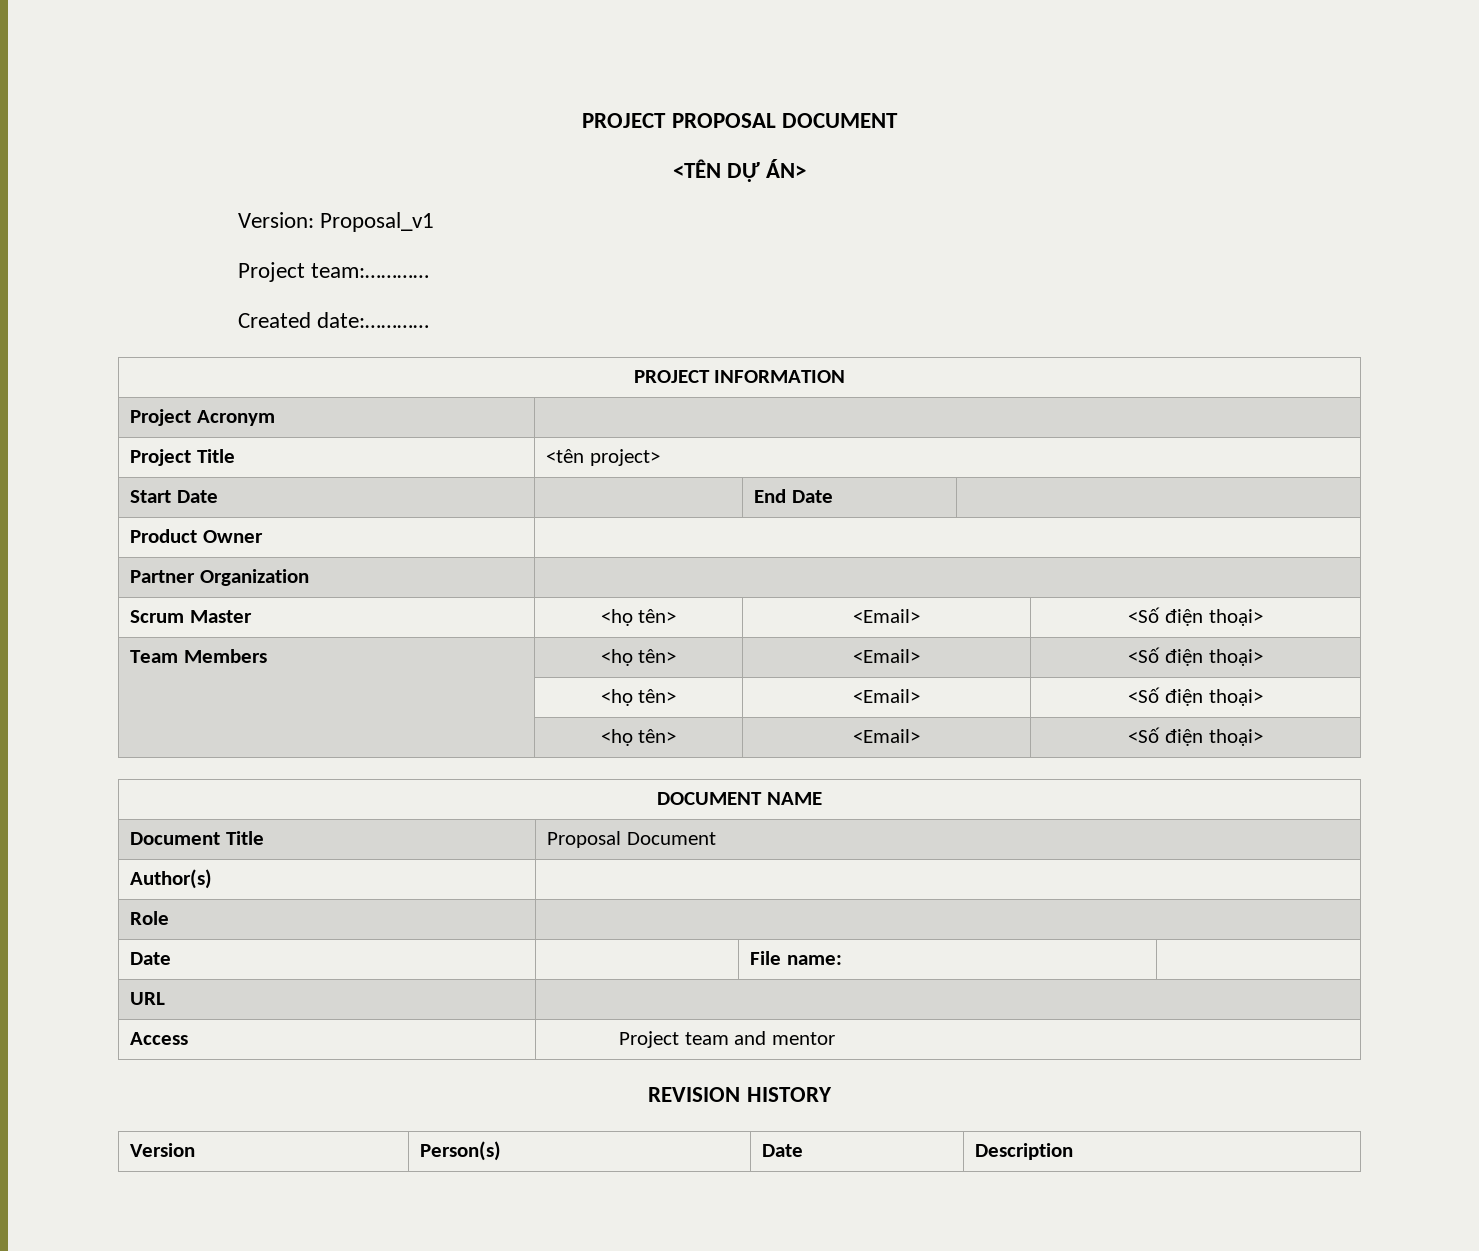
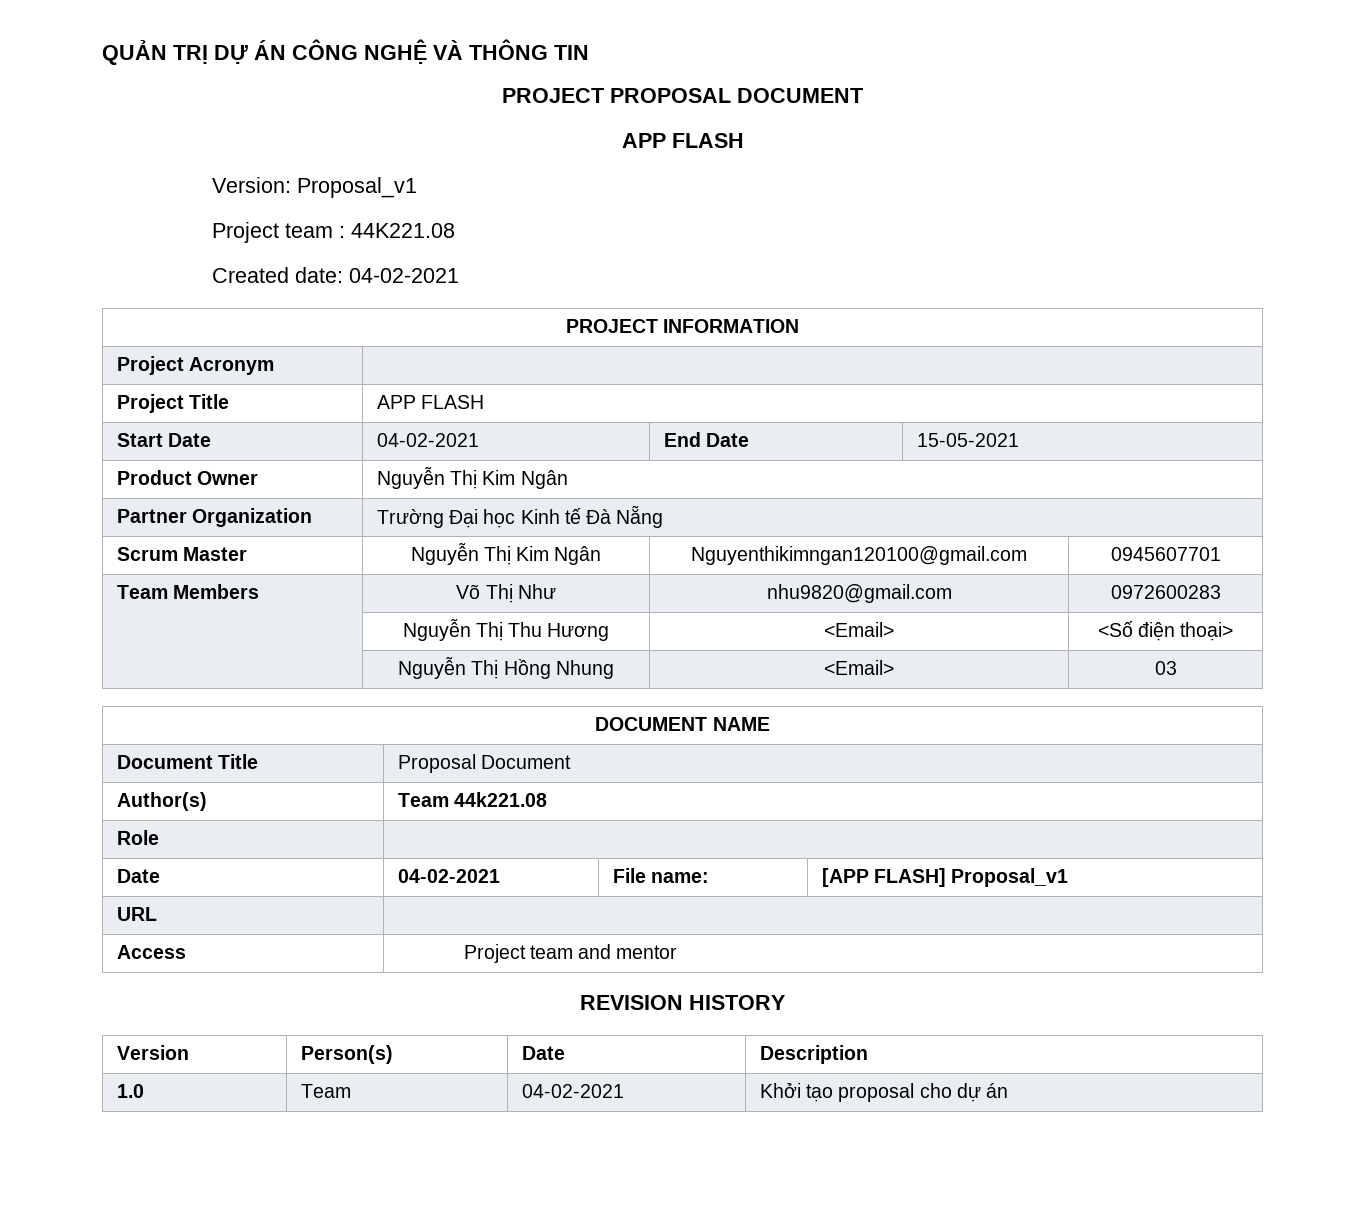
(582, 120) none -> [102,39,589,65] QUẢN TRỊ DỰ ÁN CÔNG NGHỆ VÀ THÔNG TIN //
[672,159,807,182] <TÊN DỰ ÁN> -> [621,133,744,148] APP FLASH
[310,263,429,278] team:………… -> [284,223,455,238] team : 44K221.08
[316,312,429,328] date:………… -> [294,267,459,283] date: 04-02-2021
[546,449,660,466] <tên project> -> [376,395,485,409] APP FLASH
(218, 496) none -> [376,433,479,447] 04-02-2021
(833, 496) none -> [916,433,1019,447] 15-05-2021
[130,569,309,586] [130,610,252,623] [600,609,677,626] [853,609,920,623] [1128,607,1263,626] [130,649,267,663] [600,649,677,666] [853,649,920,663] [1128,647,1263,666] [600,689,677,706] [853,689,920,703] [1128,687,1263,706] [600,729,677,746] [853,729,920,743] [1128,727,1263,746] // Partner Organization | // Scrum Master | <họ tên> | <Email> | <Số điện thoại> // Team Members | <họ tên> | <Email> | <Số điện thoại> // | <họ tên> | <Email> | <Số điện thoại> // | <họ tên> | <Email> | <Số điện thoại> -> [376,467,568,489] [116,508,313,527] [376,505,664,528] [116,547,248,561] [410,543,602,565] [691,546,1027,565] [1110,547,1221,561] [116,584,260,599] [456,584,556,603] [766,584,952,603] [1110,585,1221,599] [402,619,610,641] [824,622,894,637] [1097,621,1234,641] [398,657,614,679] [824,660,894,675] [1154,661,1177,675] Nguyễn Thị Kim Ngân // Partner Organization | Trường Đại học Kinh tế Đà Nẵng // Scrum Master | Nguyễn Thị Kim Ngân | Nguyenthikimngan120100@gmail.com | 0945607701 // Team Members | Võ Thị Như | nhu9820@gmail.com | 0972600283 // | Nguyễn Thị Thu Hương | <Email> | <Số điện thoại> // | Nguyễn Thị Hồng Nhung | <Email> | 03
(213, 879) none -> [397,792,548,807] Team 44k221.08
(172, 958) none -> [397,869,500,883] 04-02-2021
(842, 960) none -> [821,868,1069,887] [APP FLASH] Proposal_v1
(1074, 1151) none -> [116,1084,144,1098] [300,1084,351,1098] [521,1084,624,1098] [759,1082,1009,1102] // 1.0 | Team | 04-02-2021 | Khởi tạo proposal cho dự án

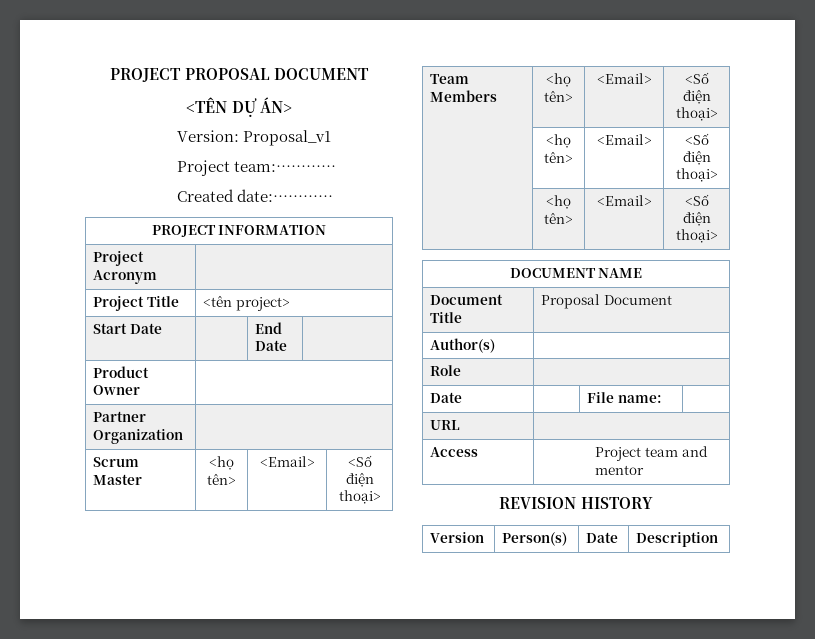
[102,39,589,65] QUẢN TRỊ DỰ ÁN CÔNG NGHỆ VÀ THÔNG TIN // -> (110, 75) none
[621,133,744,148] APP FLASH -> [186,97,292,117] <TÊN DỰ ÁN>
[284,223,455,238] team : 44K221.08 -> [234,161,337,172] team:…………
[294,267,459,283] date: 04-02-2021 -> [237,189,334,202] date:…………
[376,395,485,409] APP FLASH -> [203,295,290,311] <tên project>
[376,433,479,447] 04-02-2021 -> (162, 328) none
[916,433,1019,447] 15-05-2021 -> (288, 345) none
[376,467,568,489] [116,508,313,527] [376,505,664,528] [116,547,248,561] [410,543,602,565] [691,546,1027,565] [1110,547,1221,561] [116,584,260,599] [456,584,556,603] [766,584,952,603] [1110,585,1221,599] [402,619,610,641] [824,622,894,637] [1097,621,1234,641] [398,657,614,679] [824,660,894,675] [1154,661,1177,675] Nguyễn Thị Kim Ngân // Partner Organization | Trường Đại học Kinh tế Đà Nẵng // Scrum Master | Nguyễn Thị Kim Ngân | Nguyenthikimngan120100@gmail.com | 0945607701 // Team Members | Võ Thị Như | nhu9820@gmail.com | 0972600283 // | Nguyễn Thị Thu Hương | <Email> | <Số điện thoại> // | Nguyễn Thị Hồng Nhung | <Email> | 03 -> [93,411,147,422] [93,429,184,444] [93,457,140,467] [93,474,143,485] [209,456,234,470] [207,473,236,485] [259,456,315,467] [347,455,372,467] [345,472,374,487] [338,490,381,504] [430,74,470,84] [430,90,498,102] [546,73,571,87] [544,90,573,102] [596,73,652,84] [684,72,709,84] [682,89,711,104] [675,107,718,121] [546,134,571,148] [544,151,573,163] [596,134,652,145] [684,133,709,145] [682,150,711,165] [675,168,718,182] [546,195,571,209] [544,212,573,224] [596,195,652,206] [684,194,709,206] [682,211,711,226] [675,229,718,243] // Partner Organization | // Scrum Master | <họ tên> | <Email> | <Số điện thoại> // Team Members | <họ tên> | <Email> | <Số điện thoại> // | <họ tên> | <Email> | <Số điện thoại> // | <họ tên> | <Email> | <Số điện thoại>
[397,792,548,807] Team 44k221.08 -> (496, 345) none
[397,869,500,883] 04-02-2021 -> (463, 397) none
[821,868,1069,887] [APP FLASH] Proposal_v1 -> (662, 399) none
[116,1084,144,1098] [300,1084,351,1098] [521,1084,624,1098] [759,1082,1009,1102] // 1.0 | Team | 04-02-2021 | Khởi tạo proposal cho dự án -> (719, 539) none

